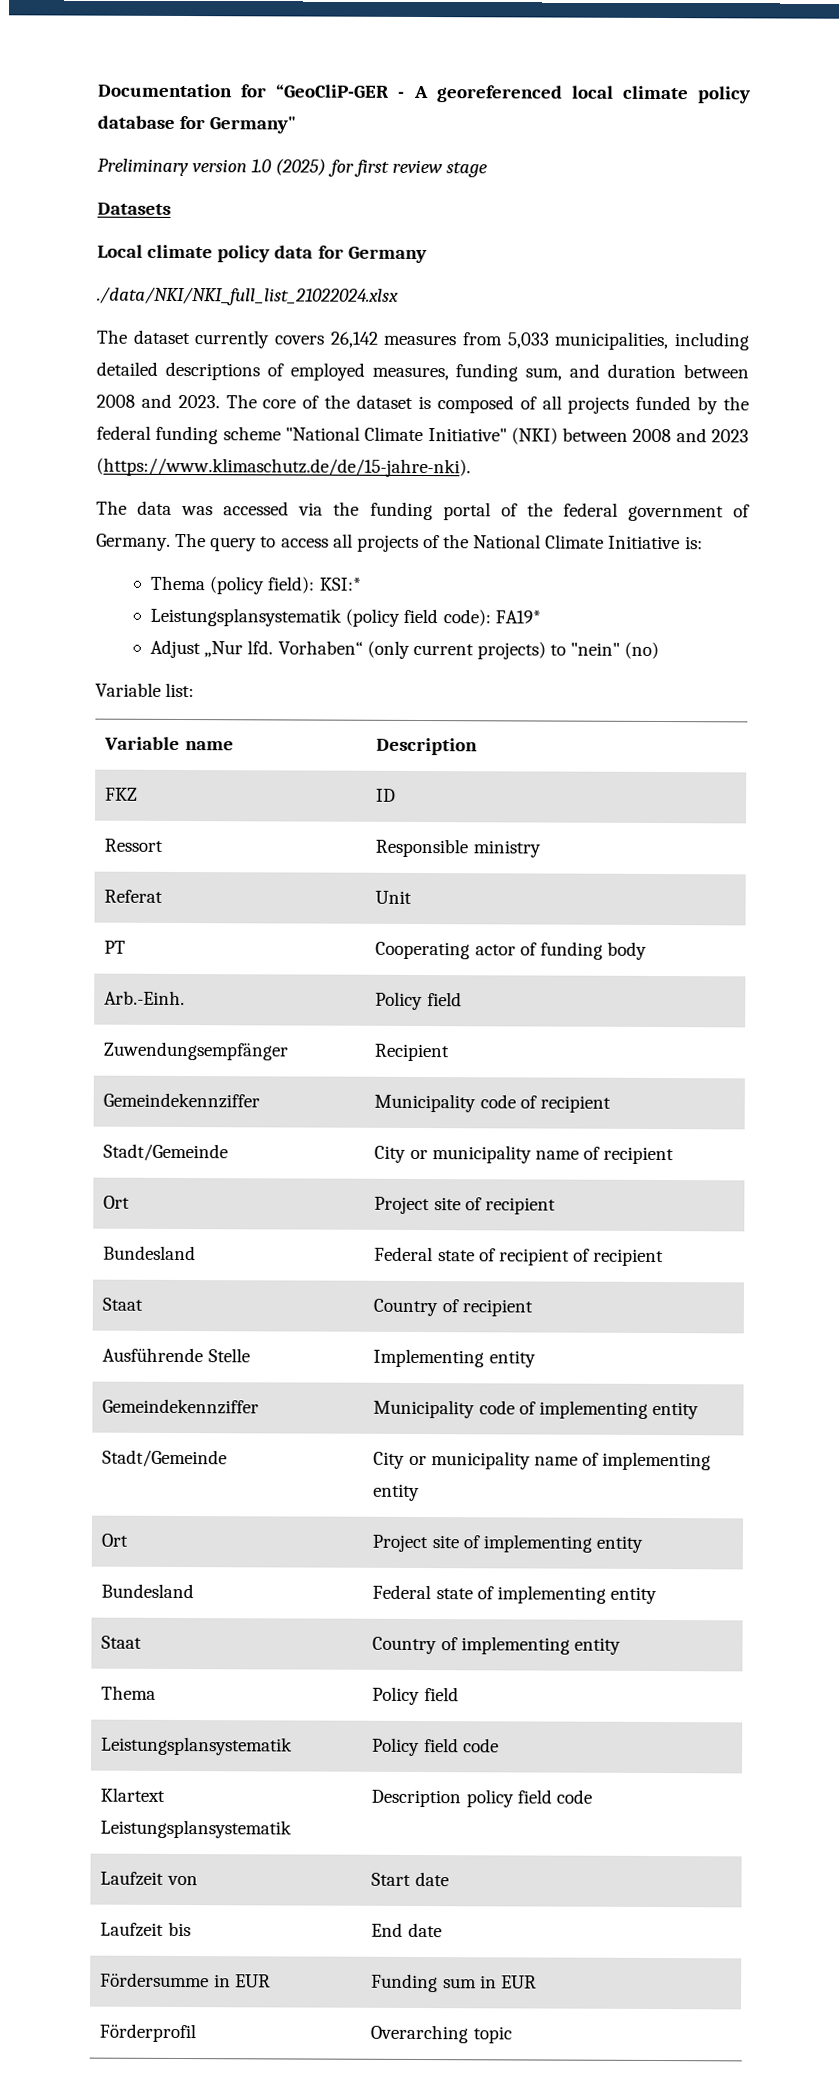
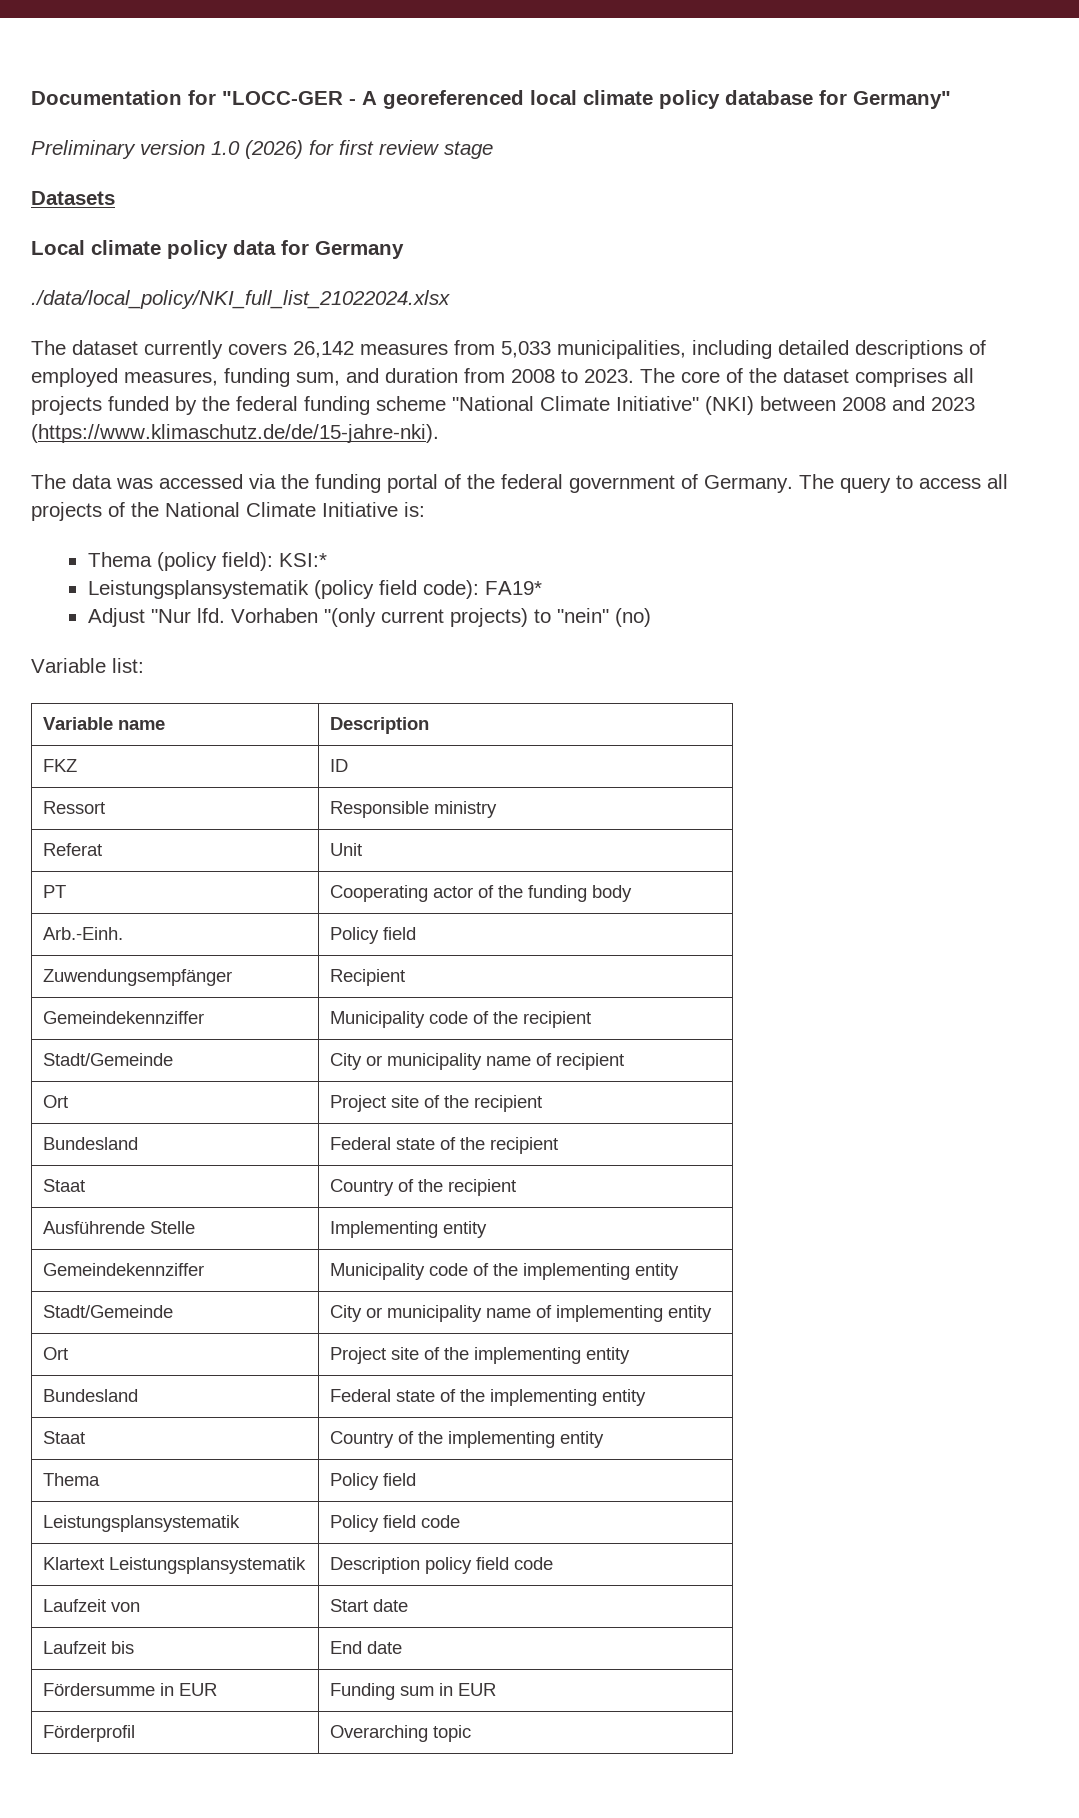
[275,84,390,98] “GeoCliP-GER -> [222,91,343,105] "LOCC-GER
[275,158,327,176] (2025) -> [245,140,303,159] (2026)
[97,286,399,306] ./data/NKI/NKI_full_list_21022024.xlsx -> [31,290,450,309] ./data/local_policy/NKI_full_list_21022024.xlsx
[683,364,750,379] [96,393,172,408] between 2008 and -> [464,368,578,383] from 2008 to
[417,395,537,414] is composed of -> [855,368,947,387] comprises
[204,640,410,659] „Nur lfd. Vorhaben“ (only -> [150,608,376,627] "Nur lfd. Vorhaben "(only
(537, 949) none -> [497,885,523,898] the
(537, 1102) none -> [492,1011,518,1024] the
(482, 1204) none -> [443,1095,469,1108] the
[498,1248,590,1266] recipient of -> [459,1137,485,1150] the
(459, 1306) none -> [417,1179,443,1192] the
(536, 1408) none -> [492,1263,518,1276] the
(480, 1542) none -> [443,1347,469,1360] the
(494, 1593) none -> [459,1389,485,1402] the
(458, 1644) none -> [417,1431,443,1444] the

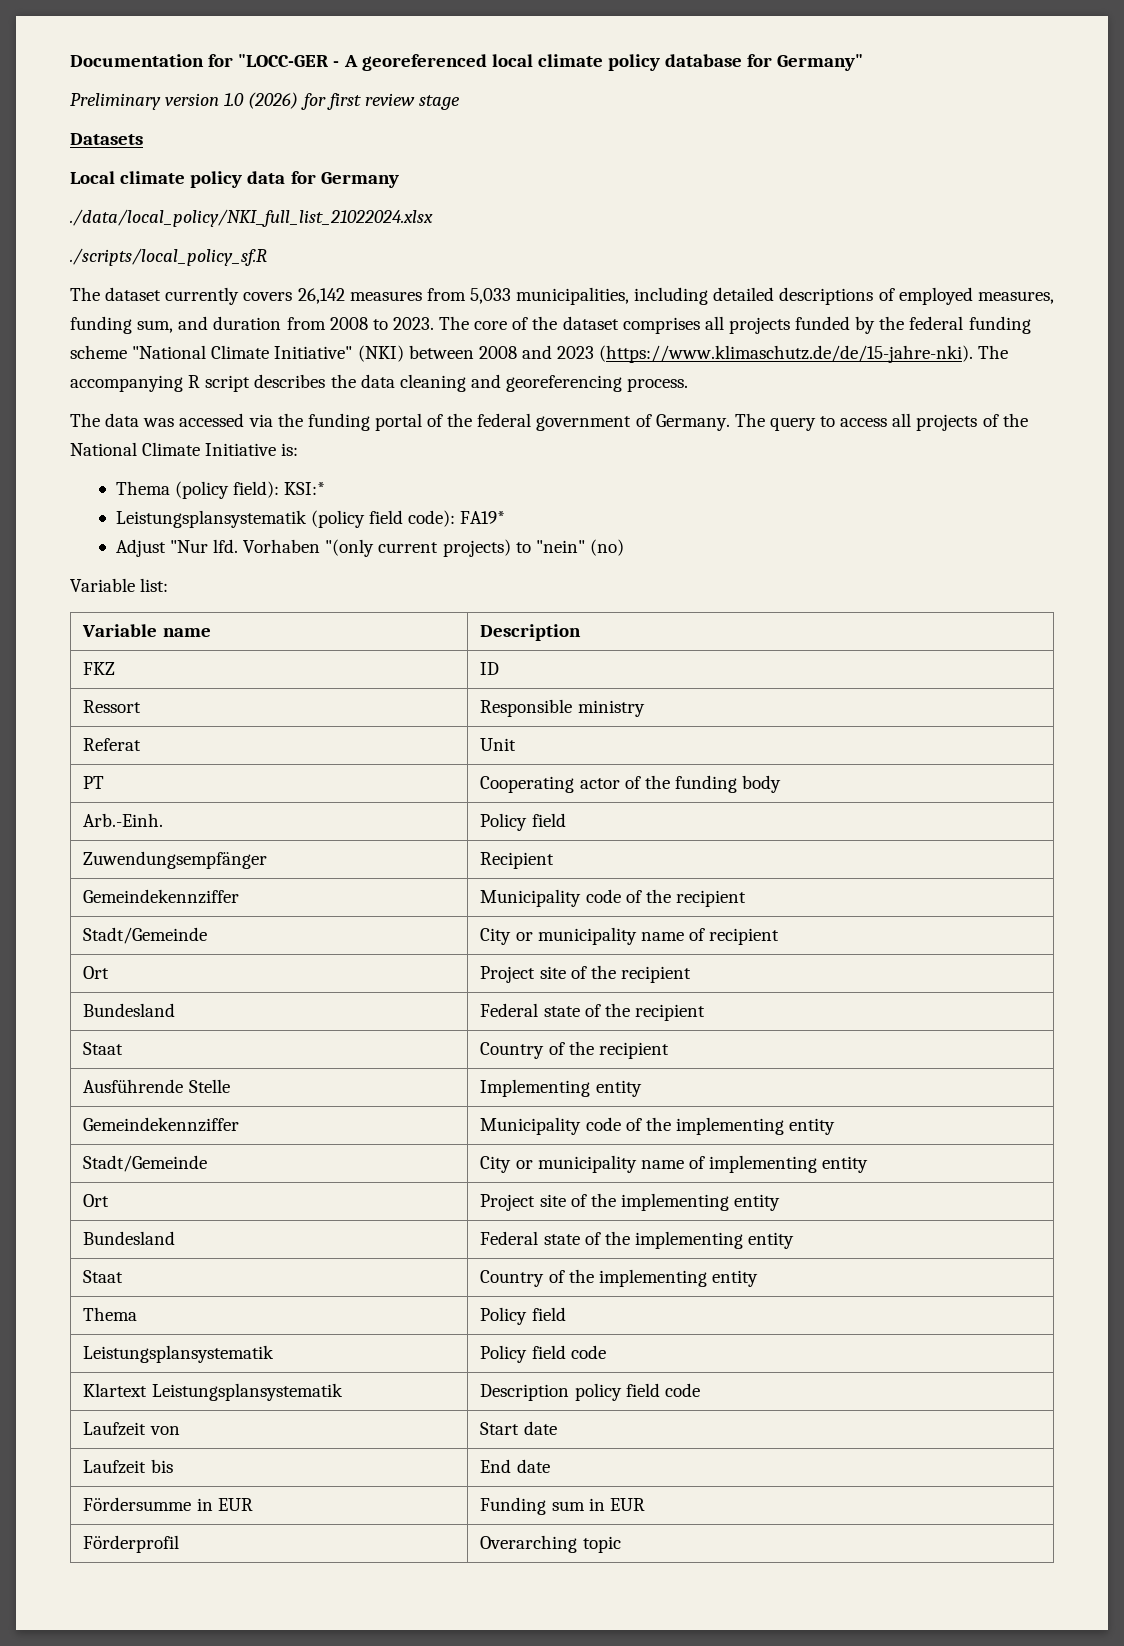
(450, 299) none -> [70,248,267,266] // ./scripts/local_policy_sf.R
(439, 433) none -> [978,345,1009,359] [70,374,689,392] The accompanying R script describes the data cleaning and georeferencing process.

